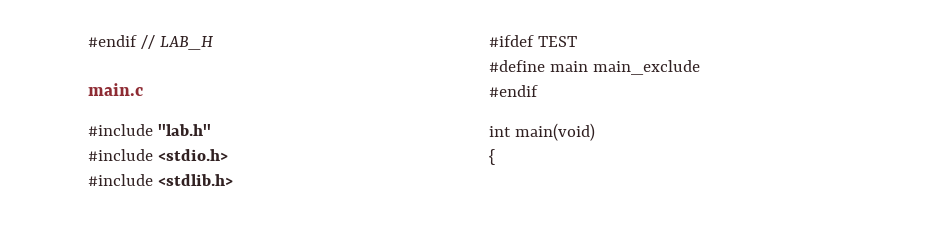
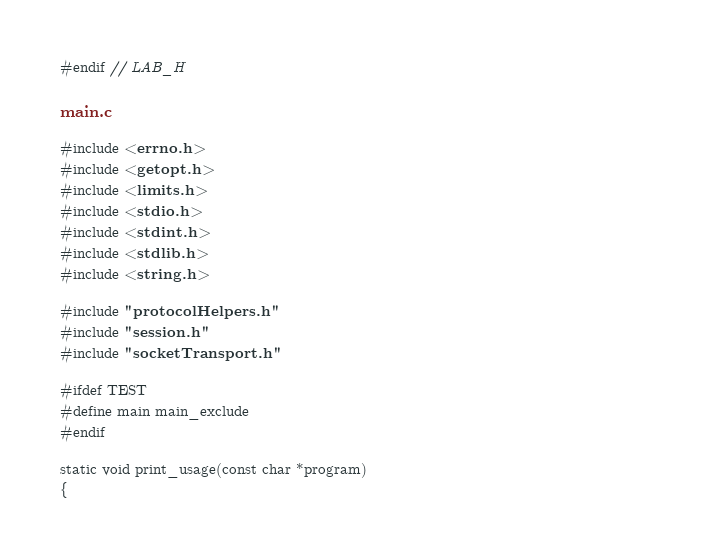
[157,124,211,136] "lab.h" -> [124,143,206,155] [60,161,215,180] [60,182,208,201] <errno.h> // #include <getopt.h> // #include <limits.h>
(228, 155) none -> [60,224,211,243] // #include <stdint.h>
(233, 180) none -> [60,266,210,285] [60,303,280,322] [60,324,210,343] [60,345,282,364] // #include <string.h> // #include "protocolHelpers.h" // #include "session.h" // #include "socketTransport.h"
[489,123,595,141] int main(void) -> [60,463,367,478] static void print_usage(const char *program)

